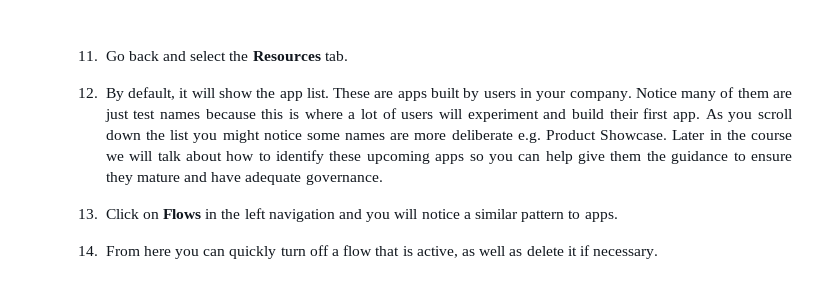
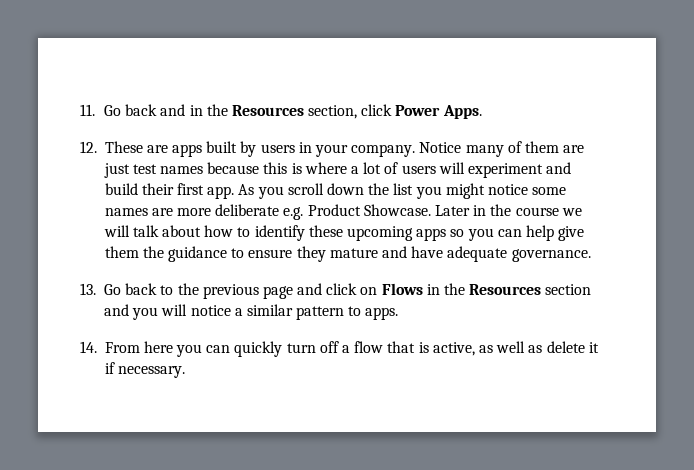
[190,51,348,61] [78,87,329,101] select the Resources tab. // 12. By default, it will show the app list. -> [189,104,482,119] [80,141,97,153] in the Resources section, click Power Apps. // 12.
[105,209,139,219] Click -> [104,283,358,299] Go back to the previous page and click
[244,208,335,222] left navigation -> [469,284,592,295] Resources section

